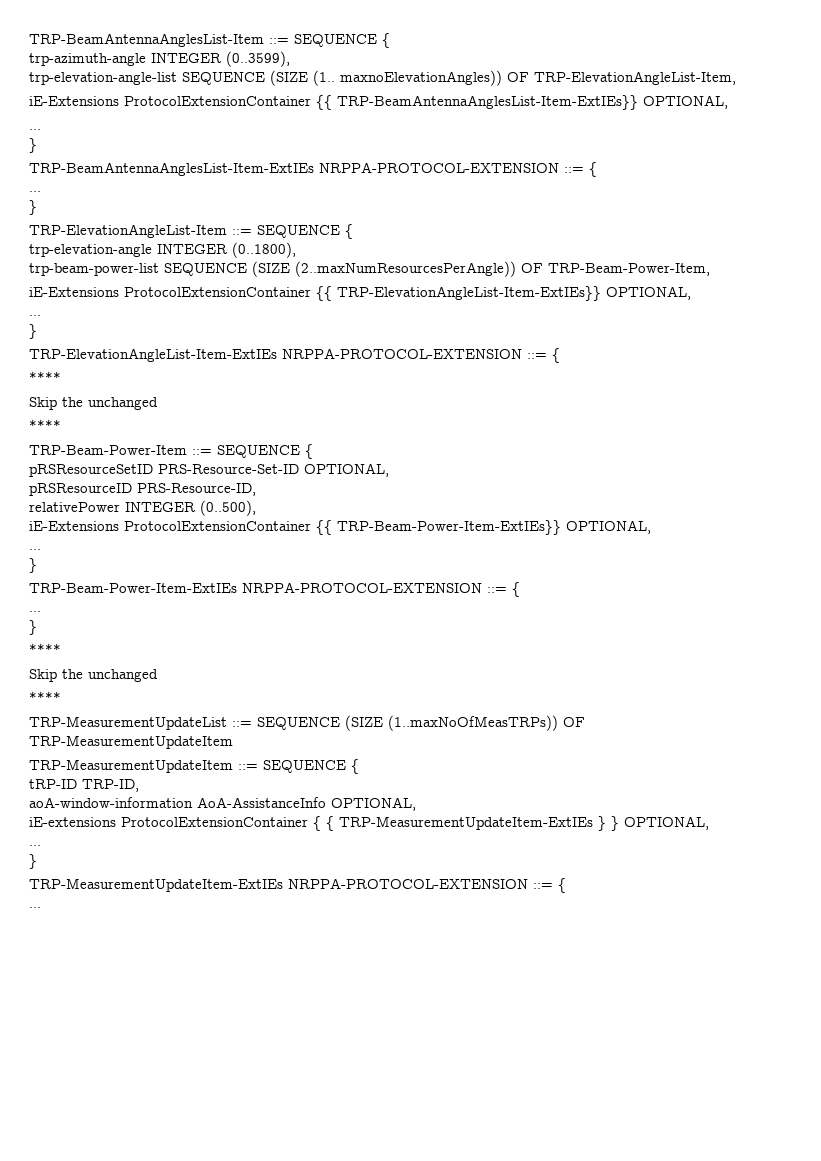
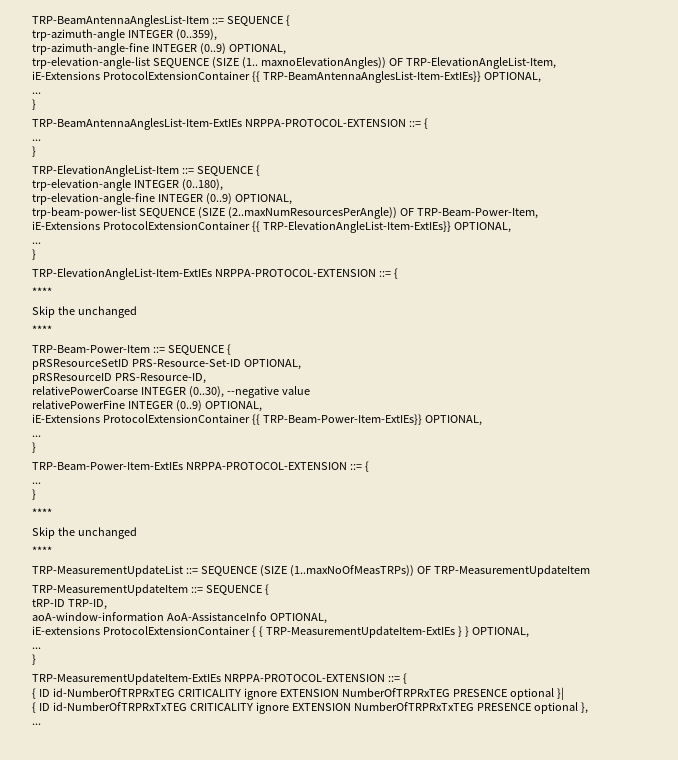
[226,51,290,67] (0..3599), -> [175,29,217,41] [32,43,286,55] (0..359), // trp-azimuth-angle-fine INTEGER (0..9) OPTIONAL,
[232,242,296,258] (0..1800), -> [181,179,223,191] [32,193,292,205] (0..180), // trp-elevation-angle-fine INTEGER (0..9) OPTIONAL,
[29,500,256,516] relativePower INTEGER (0..500), -> [32,386,310,398] [32,400,262,412] relativePowerCoarse INTEGER (0..30), --negative value // relativePowerFine INTEGER (0..9) OPTIONAL,
(566, 885) none -> [32,687,564,700] [32,702,588,714] // { ID id-NumberOfTRPRxTEG CRITICALITY ignore EXTENSION NumberOfTRPRxTEG PRESENCE optional }| // { ID id-NumberOfTRPRxTxTEG CRITICALITY ignore EXTENSION NumberOfTRPRxTxTEG PRESENCE optional },

